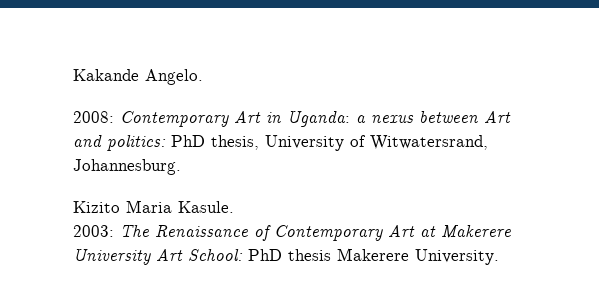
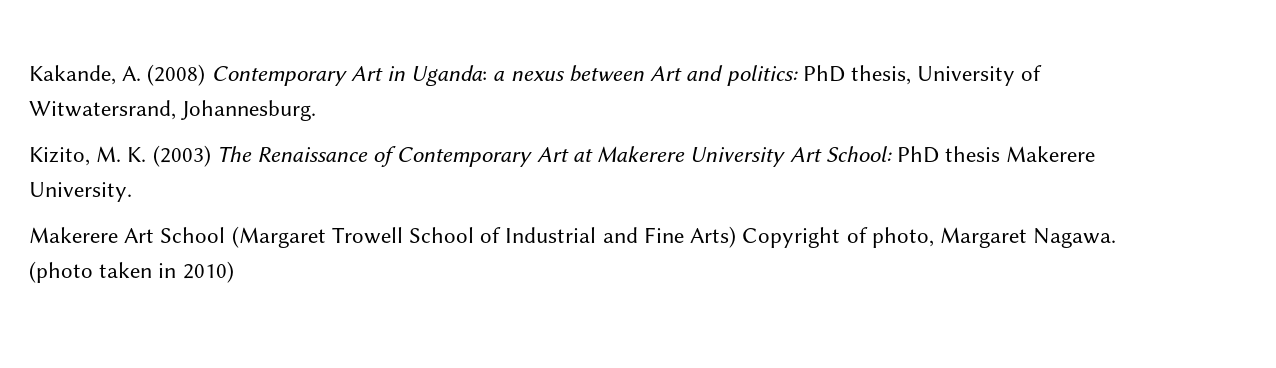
[73,69,203,85] [73,111,114,123] Kakande Angelo. // 2008: -> [29,64,206,86] Kakande, A. (2008)
[73,200,234,213] [73,225,114,237] Kizito Maria Kasule. // 2003: -> [29,145,211,167] Kizito, M. K. (2003)
(499, 257) none -> [29,226,1117,248] [29,261,234,283] // Makerere Art School (Margaret Trowell School of Industrial and Fine Arts) Copyright of photo, Margaret Nagawa. (photo taken in 2010)

